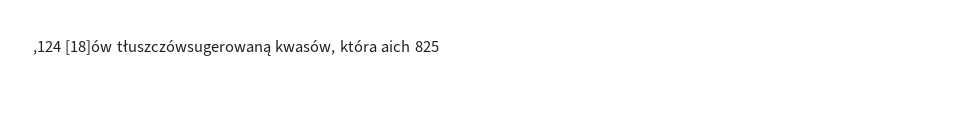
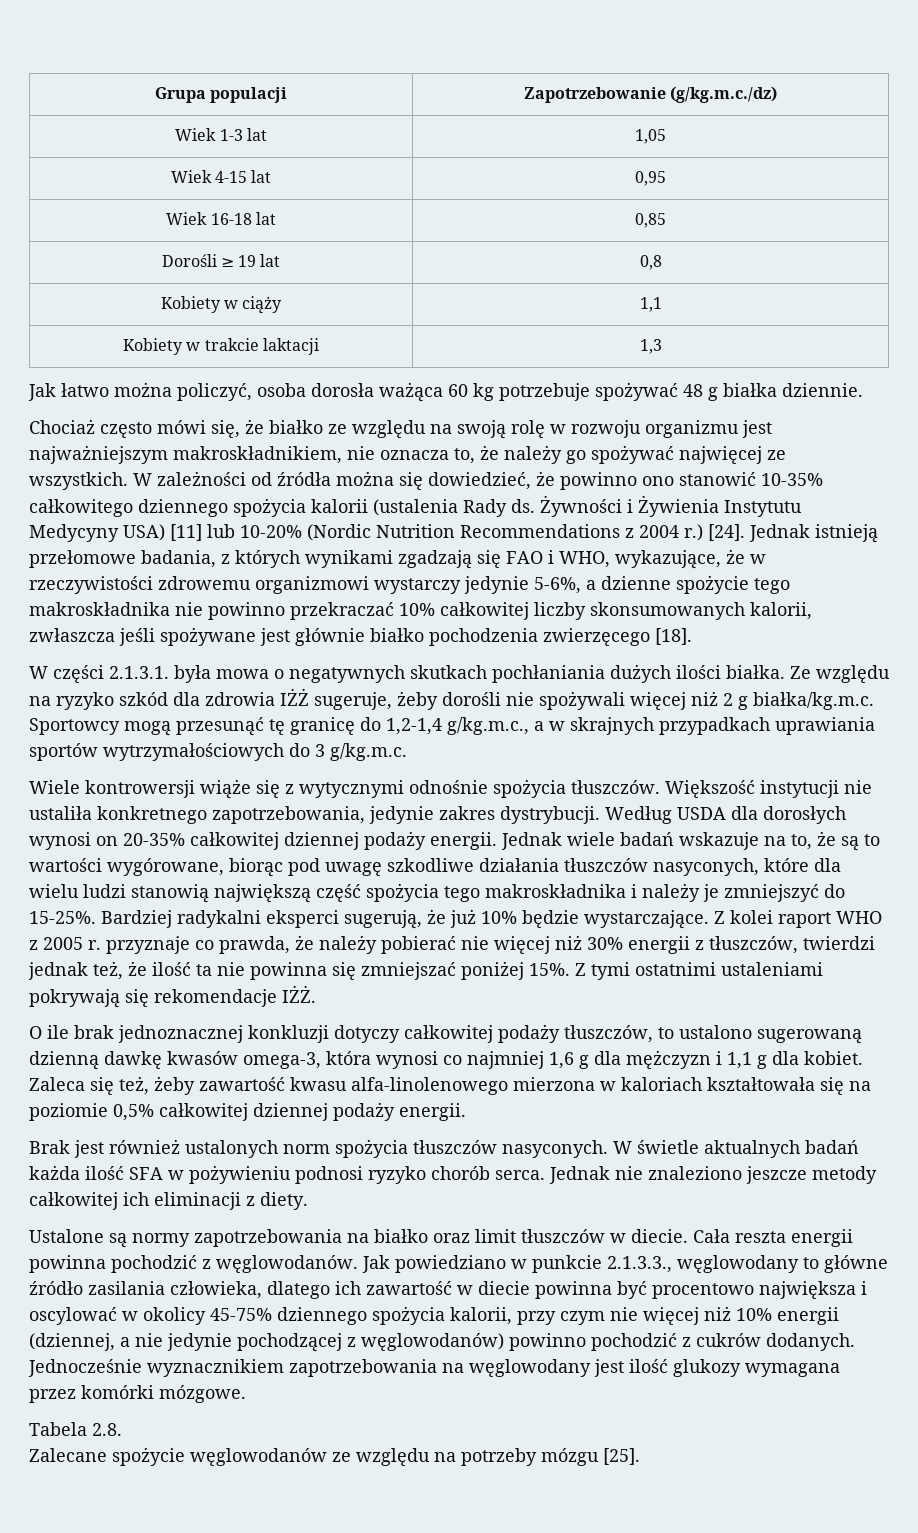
[33,40,439,56] ,124 [18]ów tłuszczówsugerowaną kwasów, która aich 825 -> [154,87,288,103] [523,86,778,103] [175,128,267,141] [635,129,666,144] [170,170,272,183] [635,171,666,186] [166,212,276,225] [635,213,666,228] [161,254,281,267] [639,255,662,270] [160,296,283,314] [639,297,662,312] [123,338,319,355] [639,339,662,354] [28,382,863,402] [29,419,772,439] [29,445,786,464] [29,471,823,490] [29,495,802,517] [29,524,878,543] [29,549,766,569] [29,575,790,594] [29,602,812,620] [29,627,692,646] [29,664,890,683] [29,688,874,710] [29,717,875,736] [29,743,407,761] [29,779,872,799] [29,806,846,824] [29,831,880,851] [29,858,841,877] [29,883,845,903] [29,909,882,929] [29,935,875,954] [28,961,823,980] [29,985,316,1008] [29,1024,862,1044] [29,1050,863,1070] [29,1076,871,1095] [29,1102,466,1121] [29,1139,859,1158] [29,1165,877,1184] [29,1192,308,1210] [29,1229,853,1248] [29,1255,888,1273] [29,1281,867,1299] [29,1306,839,1325] [29,1333,855,1352] [28,1359,840,1377] [29,1385,246,1403] [29,1422,122,1436] [29,1447,640,1466] Grupa populacji | Zapotrzebowanie (g/kg.m.c./dz) // Wiek 1-3 lat | 1,05 // Wiek 4-15 lat | 0,95 // Wiek 16-18 lat | 0,85 // Dorośli ≥ 19 lat | 0,8 // Kobiety w ciąży | 1,1 // Kobiety w trakcie laktacji | 1,3 // Jak łatwo można policzyć, osoba dorosła ważąca 60 kg potrzebuje spożywać 48 g białka dziennie. // Chociaż często mówi się, że białko ze względu na swoją rolę w rozwoju organizmu jest najważniejszym makroskładnikiem, nie oznacza to, że należy go spożywać najwięcej ze wszystkich. W zależności od źródła można się dowiedzieć, że powinno ono stanowić 10-35% całkowitego dziennego spożycia kalorii (ustalenia Rady ds. Żywności i Żywienia Instytutu Medycyny USA) [11] lub 10-20% (Nordic Nutrition Recommendations z 2004 r.) [24]. Jednak istnieją przełomowe badania, z których wynikami zgadzają się FAO i WHO, wykazujące, że w rzeczywistości zdrowemu organizmowi wystarczy jedynie 5-6%, a dzienne spożycie tego makroskładnika nie powinno przekraczać 10% całkowitej liczby skonsumowanych kalorii, zwłaszcza jeśli spożywane jest głównie białko pochodzenia zwierzęcego [18]. // W części 2.1.3.1. była mowa o negatywnych skutkach pochłaniania dużych ilości białka. Ze względu na ryzyko szkód dla zdrowia IŻŻ sugeruje, żeby dorośli nie spożywali więcej niż 2 g białka/kg.m.c. Sportowcy mogą przesunąć tę granicę do 1,2-1,4 g/kg.m.c., a w skrajnych przypadkach uprawiania sportów wytrzymałościowych do 3 g/kg.m.c. // Wiele kontrowersji wiąże się z wytycznymi odnośnie spożycia tłuszczów. Większość instytucji nie ustaliła konkretnego zapotrzebowania, jedynie zakres dystrybucji. Według USDA dla dorosłych wynosi on 20-35% całkowitej dziennej podaży energii. Jednak wiele badań wskazuje na to, że są to wartości wygórowane, biorąc pod uwagę szkodliwe działania tłuszczów nasyconych, które dla wielu ludzi stanowią największą część spożycia tego makroskładnika i należy je zmniejszyć do 15-25%. Bardziej radykalni eksperci sugerują, że już 10% będzie wystarczające. Z kolei raport WHO z 2005 r. przyznaje co prawda, że należy pobierać nie więcej niż 30% energii z tłuszczów, twierdzi jednak też, że ilość ta nie powinna się zmniejszać poniżej 15%. Z tymi ostatnimi ustaleniami pokrywają się rekomendacje IŻŻ. // O ile brak jednoznacznej konkluzji dotyczy całkowitej podaży tłuszczów, to ustalono sugerowaną dzienną dawkę kwasów omega-3, która wynosi co najmniej 1,6 g dla mężczyzn i 1,1 g dla kobiet. Zaleca się też, żeby zawartość kwasu alfa-linolenowego mierzona w kaloriach kształtowała się na poziomie 0,5% całkowitej dziennej podaży energii. // Brak jest również ustalonych norm spożycia tłuszczów nasyconych. W świetle aktualnych badań każda ilość SFA w pożywieniu podnosi ryzyko chorób serca. Jednak nie znaleziono jeszcze metody całkowitej ich eliminacji z diety. // Ustalone są normy zapotrzebowania na białko oraz limit tłuszczów w diecie. Cała reszta energii powinna pochodzić z węglowodanów. Jak powiedziano w punkcie 2.1.3.3., węglowodany to główne źródło zasilania człowieka, dlatego ich zawartość w diecie powinna być procentowo największa i oscylować w okolicy 45-75% dziennego spożycia kalorii, przy czym nie więcej niż 10% energii (dziennej, a nie jedynie pochodzącej z węglowodanów) powinno pochodzić z cukrów dodanych. Jednocześnie wyznacznikiem zapotrzebowania na węglowodany jest ilość glukozy wymagana przez komórki mózgowe. // Tabela 2.8. // Zalecane spożycie węglowodanów ze względu na potrzeby mózgu [25].

